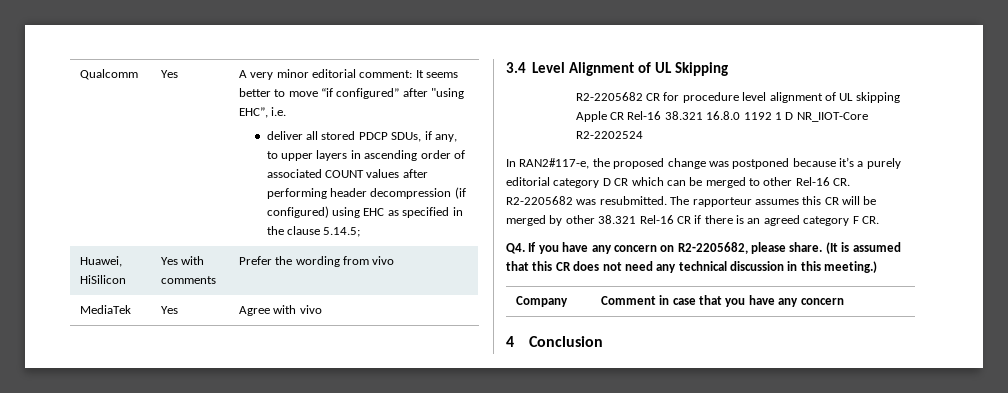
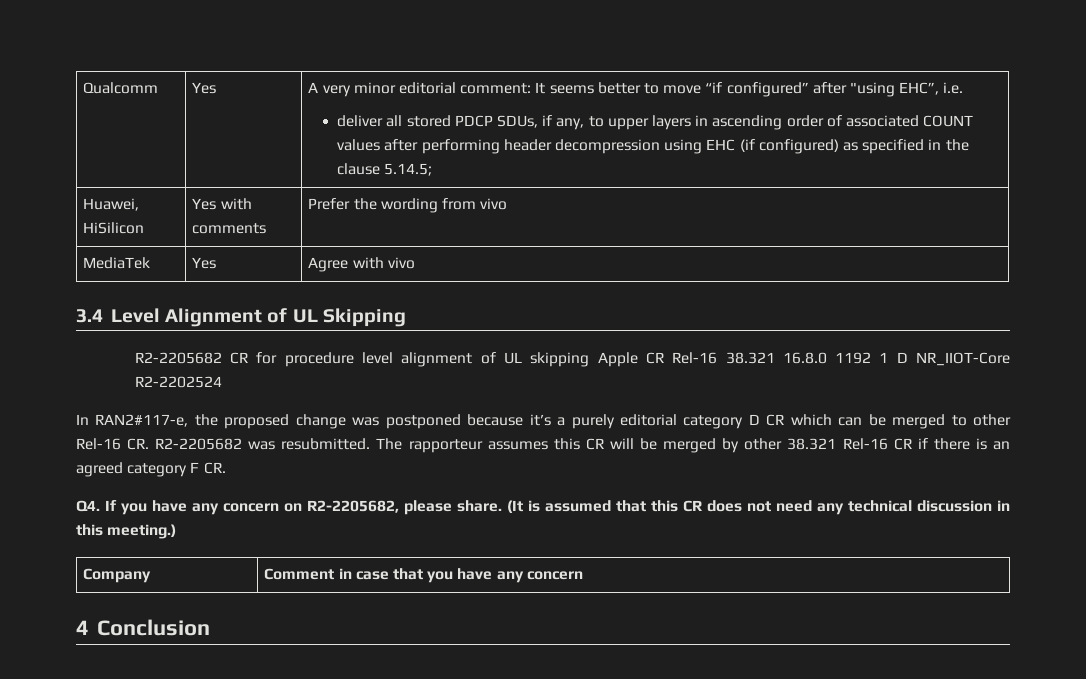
[454,187,466,199] [266,206,385,218] (if configured) using EHC -> [664,139,839,154] using EHC (if configured)

